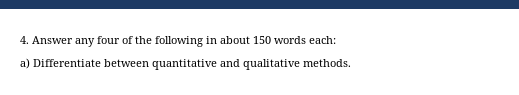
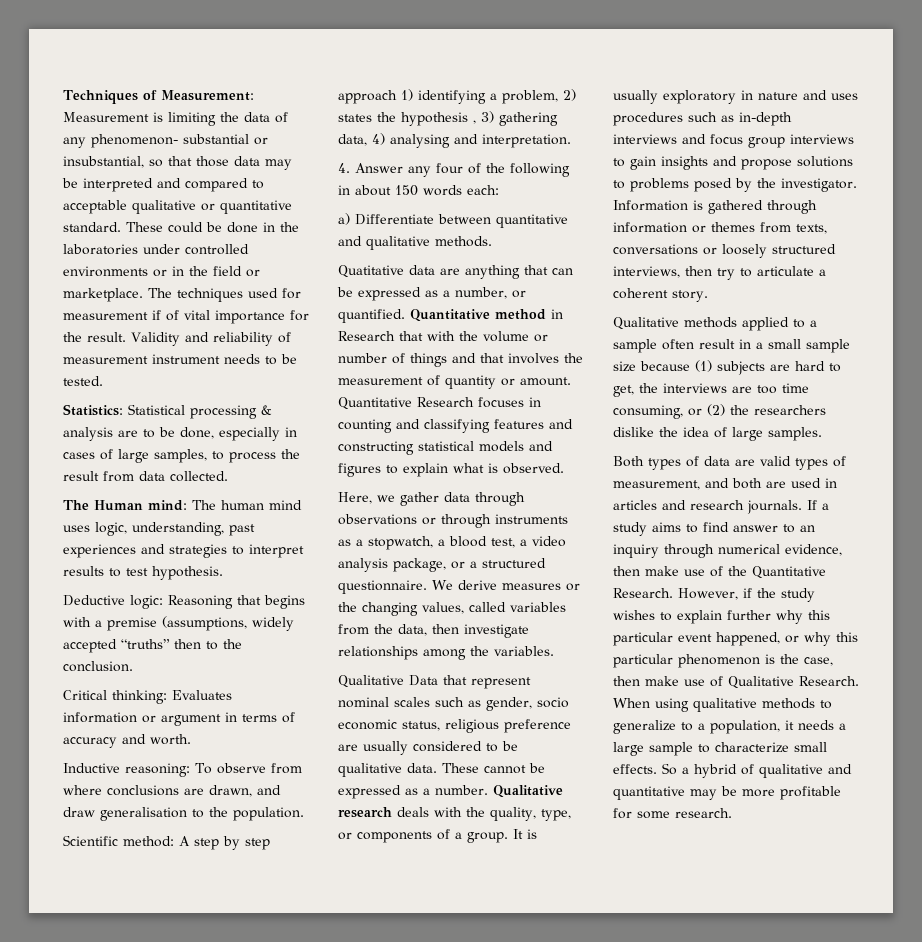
(20, 40) none -> [63,90,254,104] [63,112,288,126] [63,134,268,148] [63,156,292,170] [62,178,264,192] [63,200,292,214] [63,222,299,233] [63,244,249,255] [63,266,260,277] [63,288,301,302] [63,310,309,324] [63,332,291,346] [63,354,297,365] [63,376,103,386] [63,404,272,419] [63,427,297,441] [63,449,300,463] [63,471,228,482] [63,500,302,511] [63,522,255,536] [63,544,304,558] [63,566,223,580] [63,595,305,609] [63,616,294,631] [63,639,242,653] [63,661,133,672] [63,690,232,704] [63,712,295,726] [63,734,191,748] [63,763,302,777] [63,785,281,797] [63,807,304,821] [63,835,270,850] [338,89,576,104] [338,111,558,126] [338,133,571,148] Techniques of Measurement: Measurement is limiting the data of any phenomenon- substantial or insubstantial, so that those data may be interpreted and compared to acceptable qualitative or quantitative standard. These could be done in the laboratories under controlled environments or in the field or marketplace. The techniques used for measurement if of vital importance for the result. Validity and reliability of measurement instrument needs to be tested. // Statistics: Statistical processing & analysis are to be done, especially in cases of large samples, to process the result from data collected. // The Human mind: The human mind uses logic, understanding, past experiences and strategies to interpret results to test hypothesis. // Deductive logic: Reasoning that begins with a premise (assumptions, widely accepted “truths” then to the conclusion. // Critical thinking: Evaluates information or argument in terms of accuracy and worth. // Inductive reasoning: To observe from where conclusions are drawn, and draw generalisation to the population. // Scientific method: A step by step approach 1) identifying a problem, 2) states the hypothesis , 3) gathering data, 4) analysing and interpretation. //
(351, 63) none -> [338,265,573,279] [337,287,526,301] [338,309,563,323] [338,331,548,342] [338,353,583,367] [338,375,571,389] [338,397,541,410] [338,419,573,433] [338,441,553,455] [338,463,564,477] [338,492,525,506] [338,514,568,528] [338,536,566,550] [338,558,546,572] [338,580,580,594] [338,602,566,616] [338,624,529,638] [338,646,554,660] [338,675,531,689] [338,697,569,711] [338,719,571,733] [338,741,518,755] [338,763,545,777] [338,785,563,799] [338,807,571,821] [338,829,537,843] [613,90,858,104] [613,112,792,126] [613,134,854,148] [613,156,853,170] [613,178,857,192] [613,200,817,214] [613,222,827,234] [613,244,836,258] [613,266,826,280] [613,288,708,302] [613,317,817,331] [613,339,850,353] [613,360,841,375] [613,383,809,397] [613,404,826,419] [613,427,822,441] [613,456,846,470] [613,478,837,490] [613,500,829,514] [613,522,815,536] [613,544,842,558] [613,566,826,579] [613,588,815,602] [613,610,830,624] [613,632,858,646] [613,654,833,668] [613,676,859,689] [613,698,832,712] [613,720,846,734] [613,742,827,756] [613,763,852,778] [613,786,841,800] [613,808,732,819] // Quatitative data are anything that can be expressed as a number, or quantified. Quantitative method in Research that with the volume or number of things and that involves the measurement of quantity or amount. Quantitative Research focuses in counting and classifying features and constructing statistical models and figures to explain what is observed. // Here, we gather data through observations or through instruments as a stopwatch, a blood test, a video analysis package, or a structured questionnaire. We derive measures or the changing values, called variables from the data, then investigate relationships among the variables. // Qualitative Data that represent nominal scales such as gender, socio economic status, religious preference are usually considered to be qualitative data. These cannot be expressed as a number. Qualitative research deals with the quality, type, or components of a group. It is usually exploratory in nature and uses procedures such as in-depth interviews and focus group interviews to gain insights and propose solutions to problems posed by the investigator. Information is gathered through information or themes from texts, conversations or loosely structured interviews, then try to articulate a coherent story. // Qualitative methods applied to a sample often result in a small sample size because (1) subjects are hard to get, the interviews are too time consuming, or (2) the researchers dislike the idea of large samples. // Both types of data are valid types of measurement, and both are used in articles and research journals. If a study aims to find answer to an inquiry through numerical evidence, then make use of the Quantitative Research. However, if the study wishes to explain further why this particular event happened, or why this particular phenomenon is the case, then make use of Qualitative Research. When using qualitative methods to generalize to a population, it needs a large sample to characterize small effects. So a hybrid of qualitative and quantitative may be more profitable for some research.

